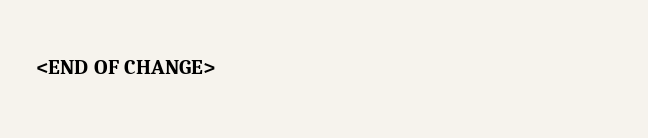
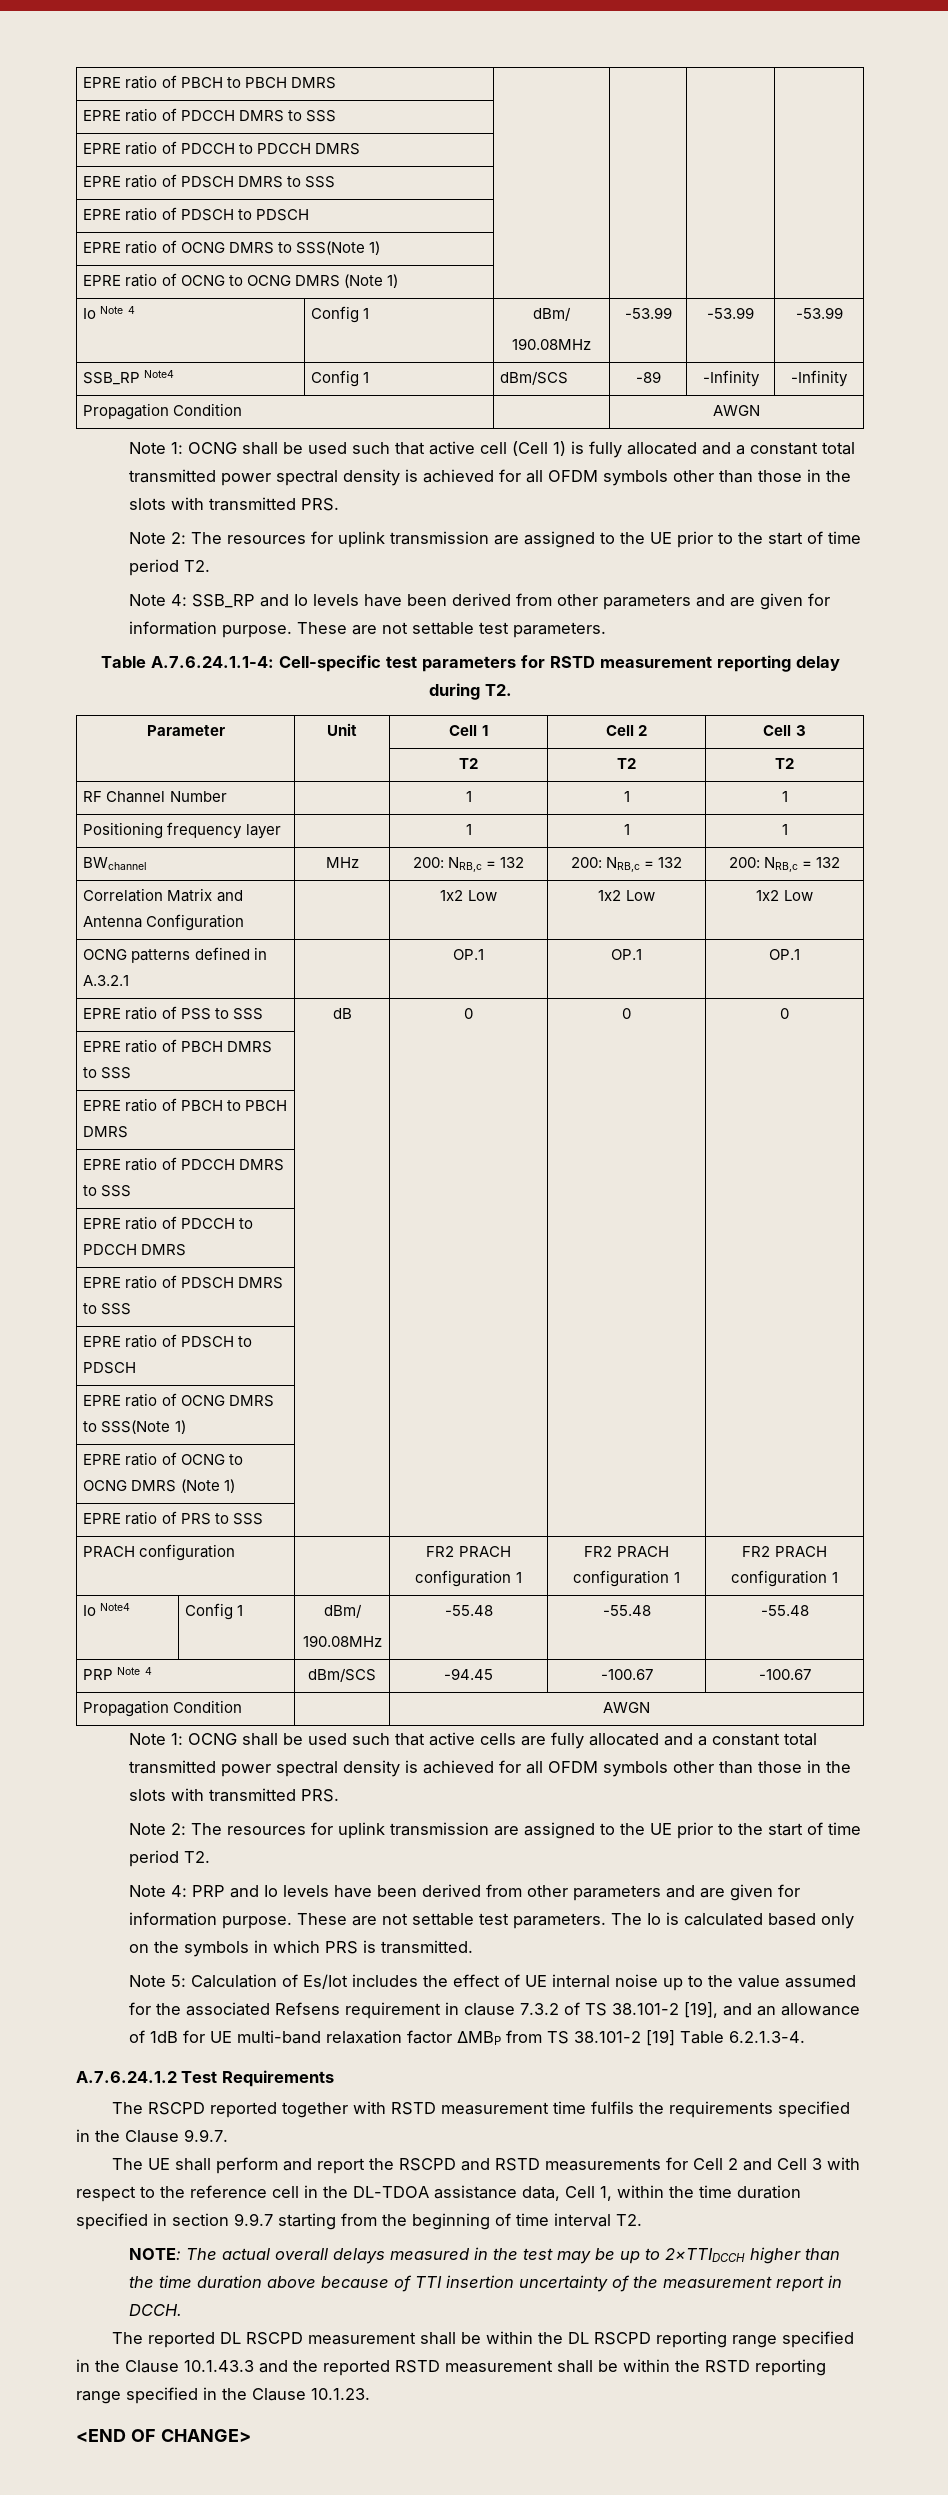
(36, 67) none -> [83,75,336,89] [83,108,336,122] [83,141,360,155] [83,174,335,188] [83,207,309,221] [83,240,380,255] [83,273,398,288] [83,306,135,319] [311,306,370,323] [533,307,571,321] [512,338,591,350] [624,307,672,319] [707,307,754,319] [795,307,843,319] [83,370,175,385] [311,370,370,387] [500,371,569,385] [635,371,661,383] [702,370,760,387] [791,370,848,387] [83,403,243,420] [713,405,760,416] [128,441,855,458] [128,469,851,486] [128,497,339,511] [128,531,861,548] [128,559,210,576] [128,593,830,610] [128,621,606,638] [100,655,840,672] [428,683,512,700] [146,725,225,736] [327,723,357,736] [449,725,488,736] [605,725,648,736] [763,725,806,736] [459,758,478,769] [617,758,636,769] [775,758,794,769] [83,791,227,803] [465,791,472,802] [623,791,630,802] [781,791,788,802] [83,822,281,839] [465,824,472,835] [623,824,630,835] [781,824,788,835] [83,857,148,870] [325,857,359,868] [412,857,525,872] [570,857,683,872] [728,857,841,872] [83,888,243,902] [83,914,245,931] [440,890,497,901] [598,890,655,901] [756,890,813,901] [83,947,267,963] [83,975,130,986] [453,949,484,960] [611,949,642,960] [769,949,800,960] [83,1006,263,1020] [332,1008,352,1019] [464,1008,473,1019] [622,1008,631,1019] [780,1008,789,1019] [83,1039,272,1053] [83,1067,132,1079] [83,1098,287,1112] [83,1126,129,1138] [83,1157,284,1171] [83,1185,132,1197] [83,1216,253,1230] [83,1244,187,1256] [83,1275,283,1289] [83,1303,132,1315] [83,1334,252,1348] [83,1362,137,1374] [83,1393,274,1407] [83,1420,186,1434] [83,1452,243,1466] [83,1479,235,1493] [83,1511,263,1525] [83,1544,236,1561] [426,1546,511,1557] [415,1570,522,1587] [584,1546,669,1557] [573,1570,680,1587] [742,1546,827,1557] [731,1570,838,1587] [83,1603,131,1616] [185,1603,244,1620] [323,1604,362,1618] [302,1635,382,1647] [444,1605,493,1616] [602,1605,651,1616] [760,1605,809,1616] [83,1667,152,1680] [308,1668,376,1682] [444,1668,493,1680] [600,1669,653,1680] [758,1669,811,1680] [83,1700,243,1717] [603,1702,650,1713] [128,1732,817,1749] [128,1760,851,1777] [128,1788,339,1802] [128,1822,861,1839] [128,1850,210,1867] [128,1884,800,1901] [128,1912,854,1929] [128,1940,473,1957] [128,1974,856,1991] [128,2002,860,2019] [128,2030,805,2046] [76,2070,334,2087] [112,2101,851,2118] [76,2129,228,2143] [112,2157,861,2174] [76,2185,801,2202] [76,2213,642,2230] [128,2247,840,2264] [128,2275,842,2292] [128,2304,182,2316] [112,2331,855,2348] [76,2359,826,2376] [76,2387,370,2404] EPRE ratio of PBCH to PBCH DMRS | | | | // EPRE ratio of PDCCH DMRS to SSS | | | | // EPRE ratio of PDCCH to PDCCH DMRS | | | | // EPRE ratio of PDSCH DMRS to SSS | | | | // EPRE ratio of PDSCH to PDSCH | | | | // EPRE ratio of OCNG DMRS to SSS(Note 1) | | | | // EPRE ratio of OCNG to OCNG DMRS (Note 1) | | | | // Io Note 4 | Config 1 | dBm/ // 190.08MHz | -53.99 | -53.99 | -53.99 // SSB_RP Note4 | Config 1 | dBm/SCS | -89 | -Infinity | -Infinity // Propagation Condition | | AWGN // Note 1: OCNG shall be used such that active cell (Cell 1) is fully allocated and a constant total transmitted power spectral density is achieved for all OFDM symbols other than those in the slots with transmitted PRS. // Note 2: The resources for uplink transmission are assigned to the UE prior to the start of time period T2. // Note 4: SSB_RP and Io levels have been derived from other parameters and are given for information purpose. These are not settable test parameters. // Table A.7.6.24.1.1-4: Cell-specific test parameters for RSTD measurement reporting delay during T2. // Parameter | Unit | Cell 1 | Cell 2 | Cell 3 // | | T2 | T2 | T2 // RF Channel Number | | 1 | 1 | 1 // Positioning frequency layer | | 1 | 1 | 1 // BWchannel | MHz | 200: NRB,c = 132 | 200: NRB,c = 132 | 200: NRB,c = 132 // Correlation Matrix and Antenna Configuration | | 1x2 Low | 1x2 Low | 1x2 Low // OCNG patterns defined in A.3.2.1 | | OP.1 | OP.1 | OP.1 // EPRE ratio of PSS to SSS | dB | 0 | 0 | 0 // EPRE ratio of PBCH DMRS to SSS | | | | // EPRE ratio of PBCH to PBCH DMRS | | | | // EPRE ratio of PDCCH DMRS to SSS | | | | // EPRE ratio of PDCCH to PDCCH DMRS | | | | // EPRE ratio of PDSCH DMRS to SSS | | | | // EPRE ratio of PDSCH to PDSCH | | | | // EPRE ratio of OCNG DMRS to SSS(Note 1) | | | | // EPRE ratio of OCNG to OCNG DMRS (Note 1) | | | | // EPRE ratio of PRS to SSS | | | | // PRACH configuration | | FR2 PRACH configuration 1 | FR2 PRACH configuration 1 | FR2 PRACH configuration 1 // Io Note4 | Config 1 | dBm/ // 190.08MHz | -55.48 | -55.48 | -55.48 // PRP Note 4 | dBm/SCS | -94.45 | -100.67 | -100.67 // Propagation Condition | | AWGN // Note 1: OCNG shall be used such that active cells are fully allocated and a constant total transmitted power spectral density is achieved for all OFDM symbols other than those in the slots with transmitted PRS. // Note 2: The resources for uplink transmission are assigned to the UE prior to the start of time period T2. // Note 4: PRP and Io levels have been derived from other parameters and are given for information purpose. These are not settable test parameters. The Io is calculated based only on the symbols in which PRS is transmitted. // Note 5: Calculation of Es/Iot includes the effect of UE internal noise up to the value assumed for the associated Refsens requirement in clause 7.3.2 of TS 38.101-2 [19], and an allowance of 1dB for UE multi-band relaxation factor ΔMBP from TS 38.101-2 [19] Table 6.2.1.3-4. // A.7.6.24.1.2 Test Requirements // The RSCPD reported together with RSTD measurement time fulfils the requirements specified in the Clause 9.9.7. // The UE shall perform and report the RSCPD and RSTD measurements for Cell 2 and Cell 3 with respect to the reference cell in the DL-TDOA assistance data, Cell 1, within the time duration specified in section 9.9.7 starting from the beginning of time interval T2. // NOTE: The actual overall delays measured in the test may be up to 2×TTIDCCH higher than the time duration above because of TTI insertion uncertainty of the measurement report in DCCH. // The reported DL RSCPD measurement shall be within the DL RSCPD reporting range specified in the Clause 10.1.43.3 and the reported RSTD measurement shall be within the RSTD reporting range specified in the Clause 10.1.23. //

